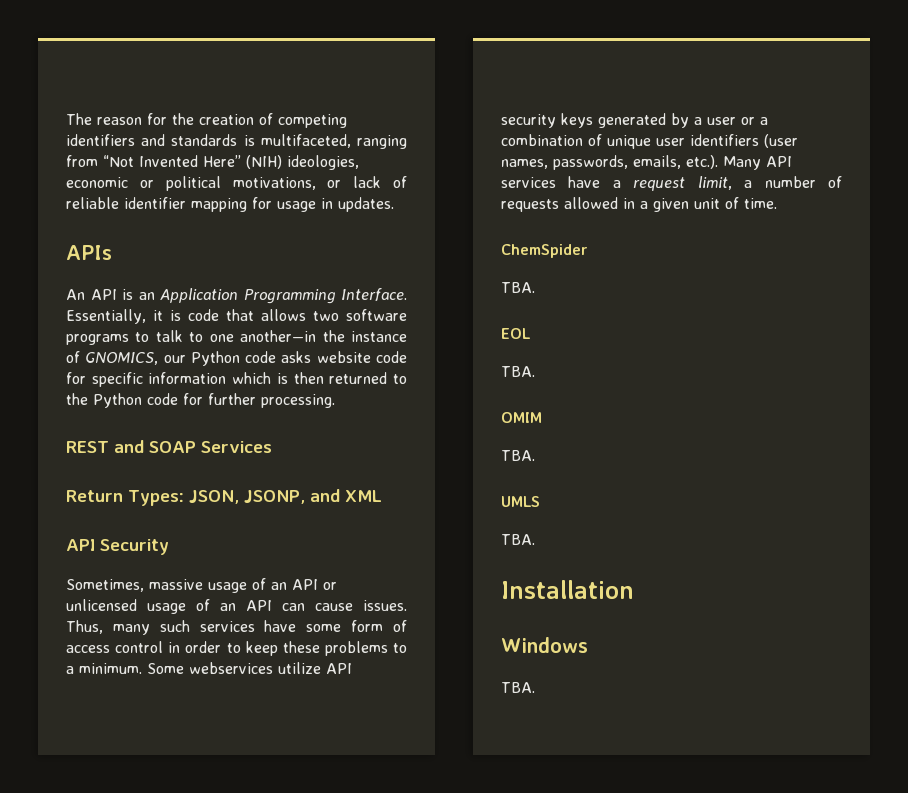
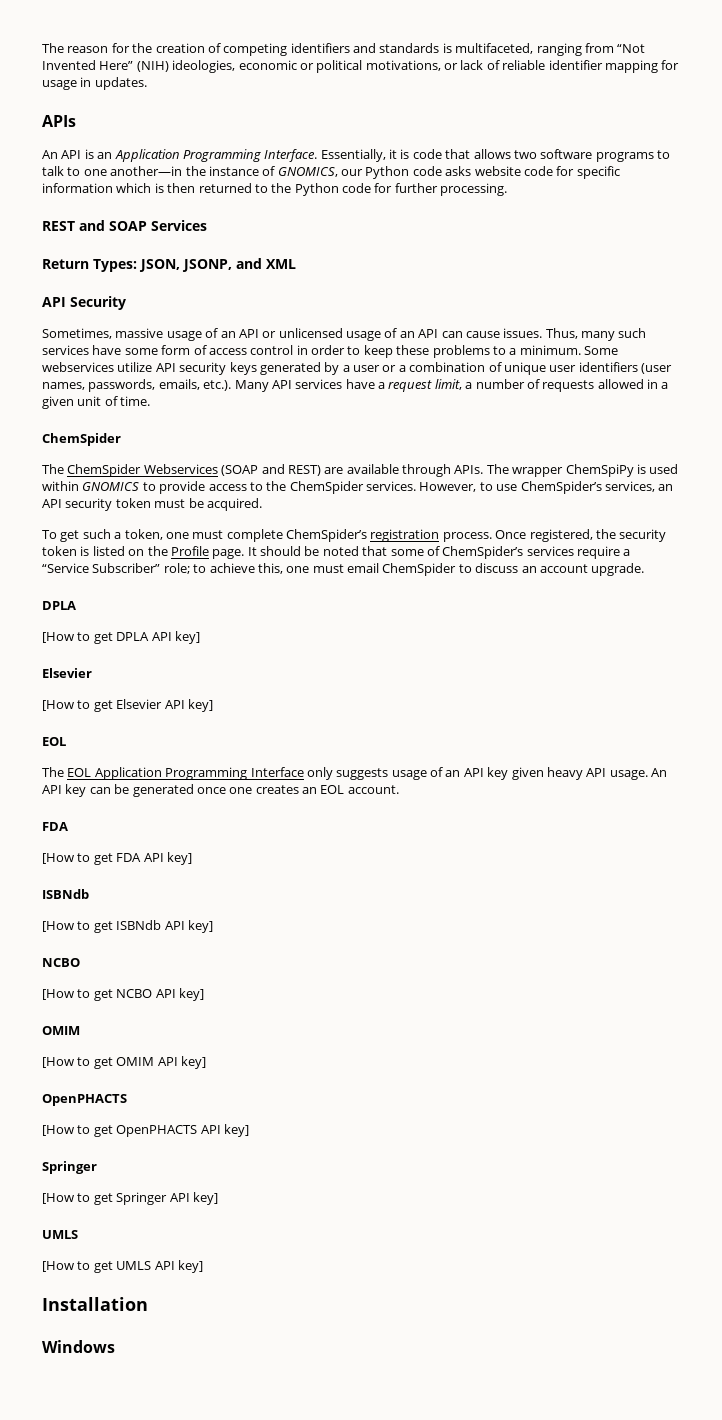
[501,282,535,293] [501,328,530,339] [501,366,535,377] [501,412,542,423] [501,450,535,461] [501,496,540,507] [501,534,535,545] TBA. // EOL // TBA. // OMIM // TBA. // UMLS // TBA. -> [42,464,679,477] [42,481,674,494] [42,498,262,511] [42,529,667,542] [42,546,631,559] [42,563,645,576] [42,601,76,610] [42,631,200,644] [42,668,92,678] [42,699,213,712] [42,737,66,746] [42,767,667,780] [42,784,399,797] [42,822,68,831] [42,852,192,865] [42,889,89,899] [42,920,213,933] [42,958,80,967] [42,988,204,1001] [42,1026,80,1035] [42,1056,206,1069] [42,1094,127,1106] [42,1124,249,1137] [42,1161,97,1174] [42,1192,218,1205] [42,1230,78,1239] [42,1260,203,1273] The ChemSpider Webservices (SOAP and REST) are available through APIs. The wrapper ChemSpiPy is used within GNOMICS to provide access to the ChemSpider services. However, to use ChemSpider’s services, an API security token must be acquired. // To get such a token, one must complete ChemSpider’s registration process. Once registered, the security token is listed on the Profile page. It should be noted that some of ChemSpider’s services require a “Service Subscriber” role; to achieve this, one must email ChemSpider to discuss an account upgrade. // DPLA // [How to get DPLA API key] // Elsevier // [How to get Elsevier API key] // EOL // The EOL Application Programming Interface only suggests usage of an API key given heavy API usage. An API key can be generated once one creates an EOL account. // FDA // [How to get FDA API key] // ISBNdb // [How to get ISBNdb API key] // NCBO // [How to get NCBO API key] // OMIM // [How to get OMIM API key] // OpenPHACTS // [How to get OpenPHACTS API key] // Springer // [How to get Springer API key] // UMLS // [How to get UMLS API key]
[501,682,535,693] // TBA. -> (115, 1346) none

